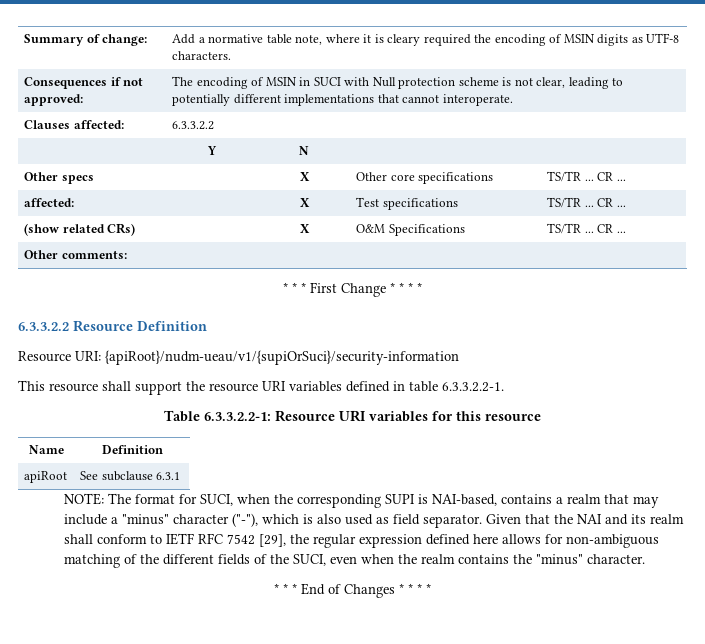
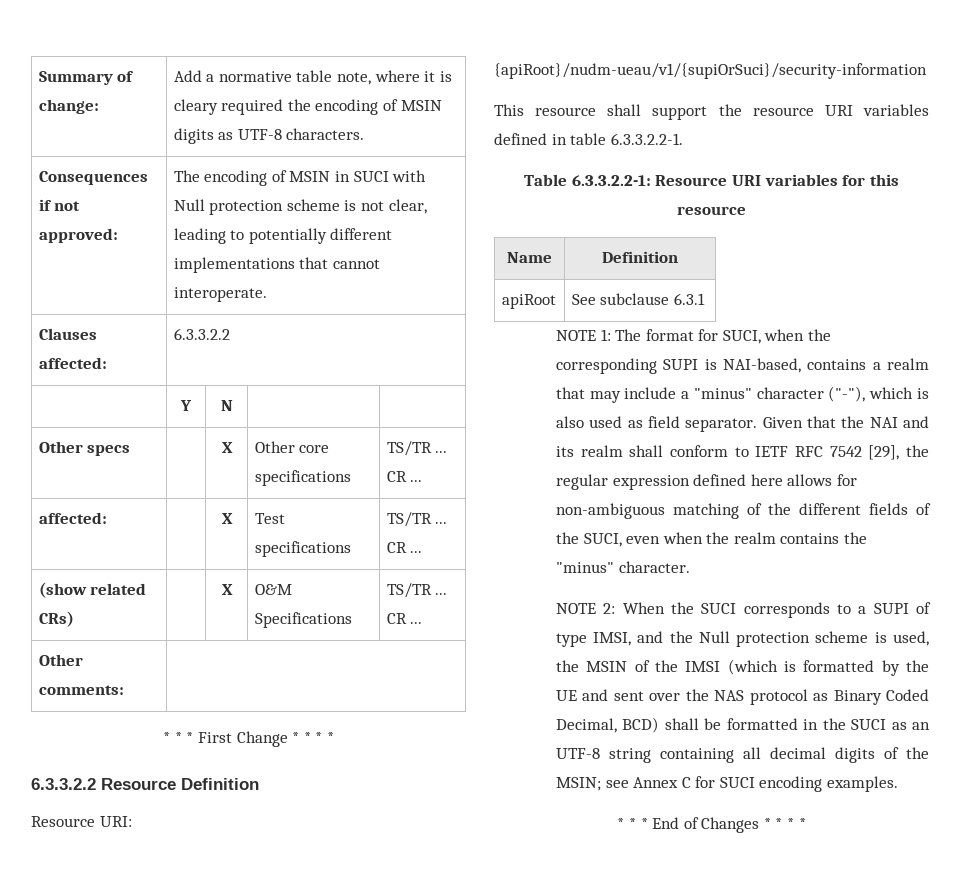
[63,493,104,505] NOTE: -> [555,329,611,341] NOTE 1:
(645, 559) none -> [555,602,931,618] [555,631,929,647] [555,659,929,676] [555,689,929,705] [555,717,931,733] [555,747,929,763] [555,776,899,792] // NOTE 2: When the SUCI corresponds to a SUPI of type IMSI, and the Null protection scheme is used, the MSIN of the IMSI (which is formatted by the UE and sent over the NAS protocol as Binary Coded Decimal, BCD) shall be formatted in the SUCI as an UTF-8 string containing all decimal digits of the MSIN; see Annex C for SUCI encoding examples.

